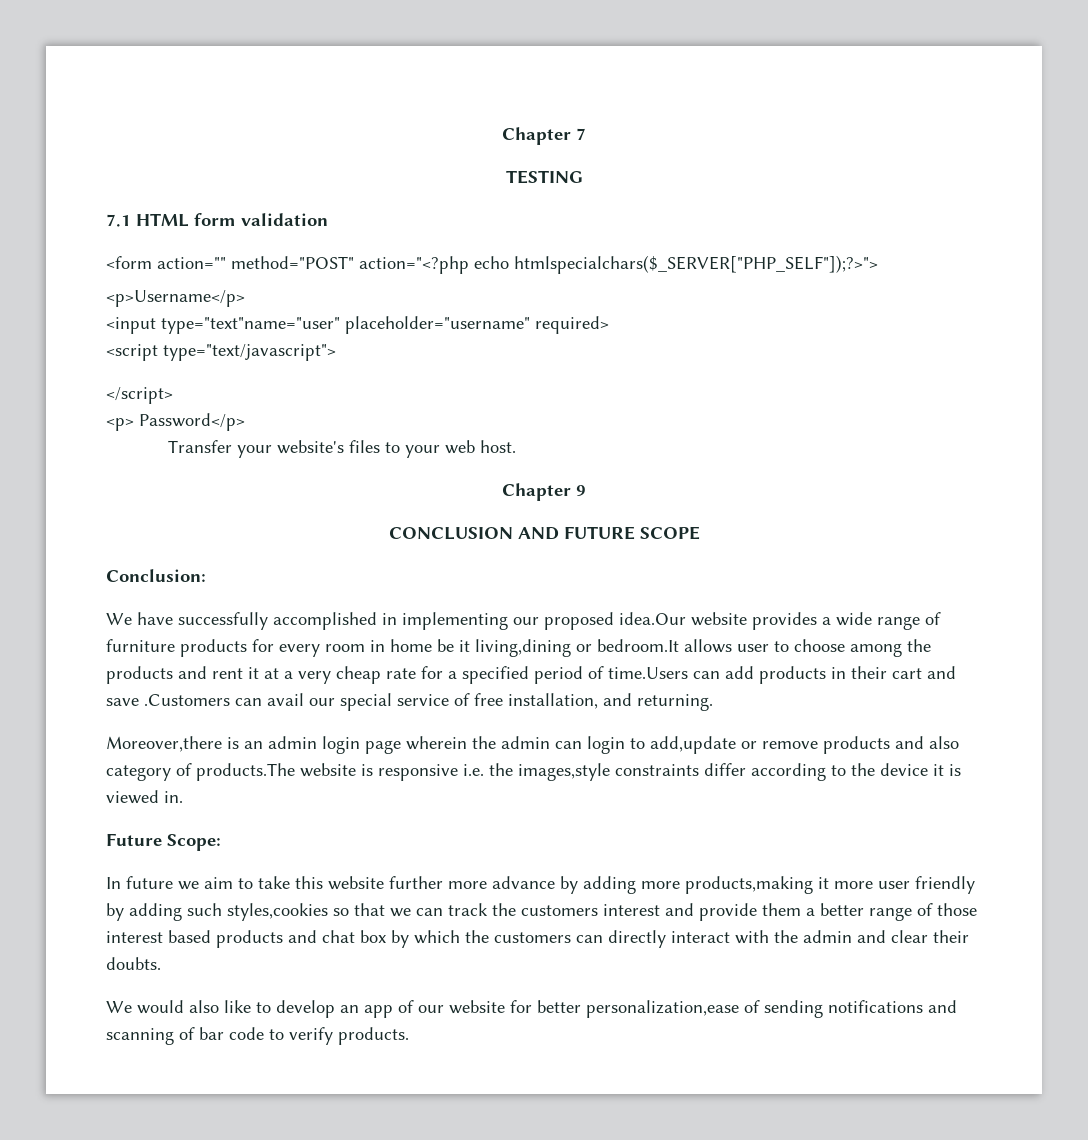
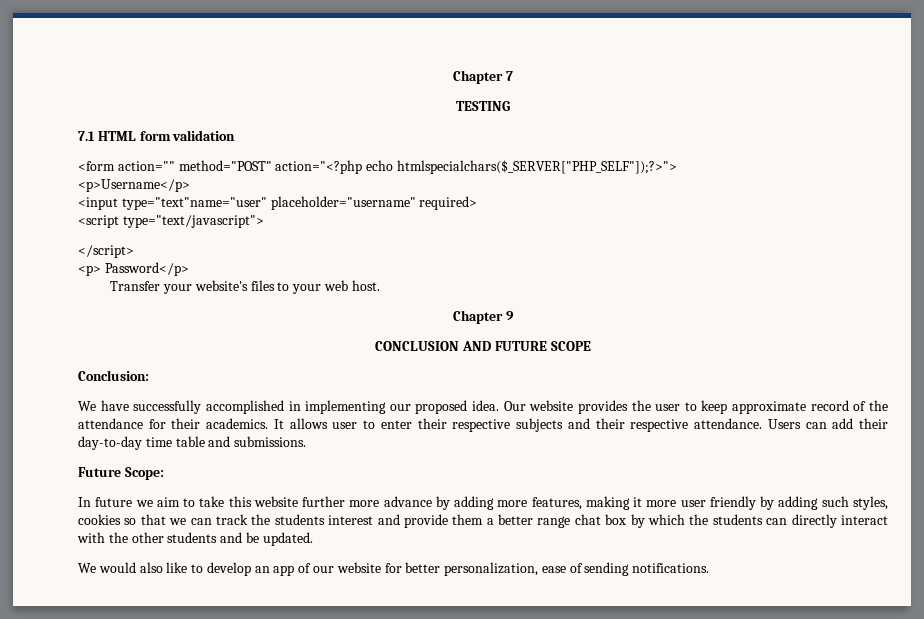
[619,612,941,630] [106,639,931,657] [106,666,956,684] [106,693,713,711] [106,736,959,754] [106,763,961,781] [106,790,183,804] idea.Our website provides a wide range of furniture products for every room in home be it living,dining or bedroom.It allows user to choose among the products and rent it at a very cheap rate for a specified period of time.Users can add products in their cart and save .Customers can avail our special service of free installation, and returning. // Moreover,there is an admin login page wherein the admin can login to add,update or remove products and also category of products.The website is responsive i.e. the images,style constraints differ according to the device it is viewed in. -> [472,400,889,414] [78,418,888,432] [78,436,307,450] idea. Our website provides the user to keep approximate record of the attendance for their academics. It allows user to enter their respective subjects and their respective attendance. Users can add their day-to-day time table and submissions.
[685,876,813,894] products,making -> [531,496,630,510] features, making
[227,903,328,921] styles,cookies -> [852,496,888,510] [78,514,121,525] styles, cookies
[521,905,598,916] customers -> [274,514,325,525] students
[917,903,977,916] [106,930,317,948] of those interest based products and -> (571, 522) none
[494,932,571,943] customers -> [712,514,763,525] students
[803,930,969,943] [106,957,161,970] admin and clear their doubts. -> [131,532,313,546] other students and be updated.
[586,1000,957,1018] [106,1027,409,1045] personalization,ease of sending notifications and scanning of bar code to verify products. -> [444,562,710,576] personalization, ease of sending notifications.

